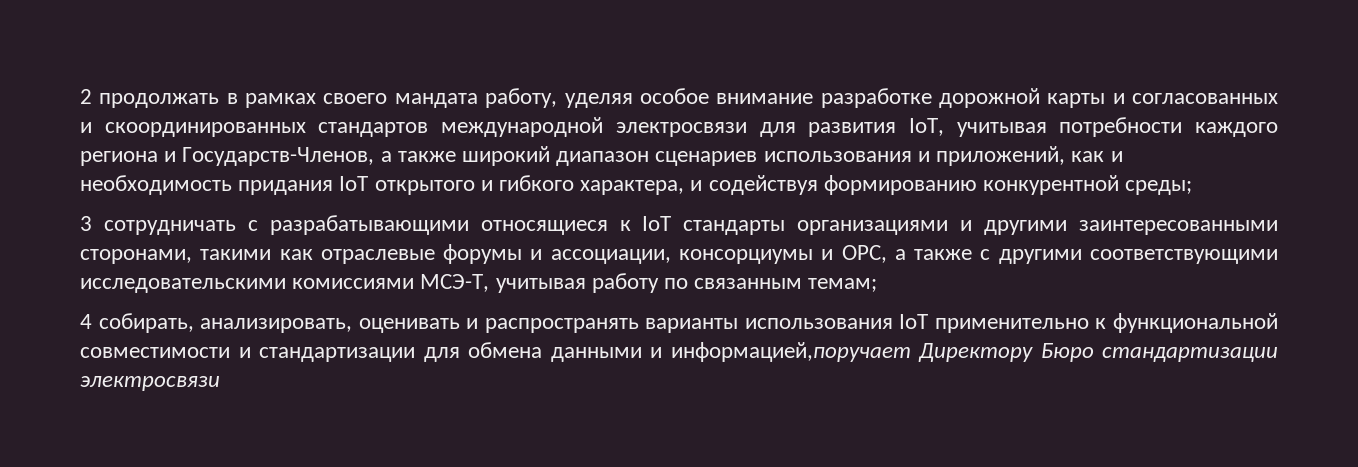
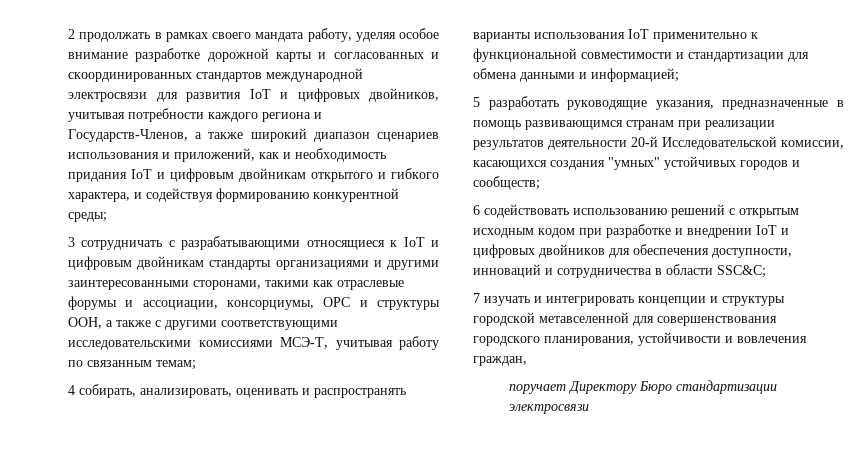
[908,118,944,136] IoT, -> [249,88,439,102] IoT и цифровых двойников,
(369, 183) none -> [157,168,306,182] и цифровым двойникам
(672, 223) none -> [431,240,439,247] [68,256,205,270] и цифровым двойникам
[679,245,887,264] консорциумы и ОРС, -> [227,297,440,310] [68,317,102,329] консорциумы, ОРС и структуры ООН,
[670,342,911,362] информацией,поручает -> [591,68,679,82] [473,96,844,110] [473,120,775,130] [473,136,844,150] [473,156,800,170] [473,176,540,190] [473,204,799,218] [473,224,789,238] [473,244,792,258] [473,264,766,278] [473,293,785,306] [473,312,777,326] [473,332,807,346] [473,356,527,366] [509,384,567,394] информацией; // 5 разработать руководящие указания, предназначенные в помощь развивающимся странам при реализации результатов деятельности 20-й Исследовательской комиссии, касающихся создания "умных" устойчивых городов и сообществ; // 6 содействовать использованию решений с открытым исходным кодом при разработке и внедрении IoT и цифровых двойников для обеспечения доступности, инноваций и сотрудничества в области SSC&C; // 7 изучать и интегрировать концепции и структуры городской метавселенной для совершенствования городского планирования, устойчивости и вовлечения граждан, // поручает

